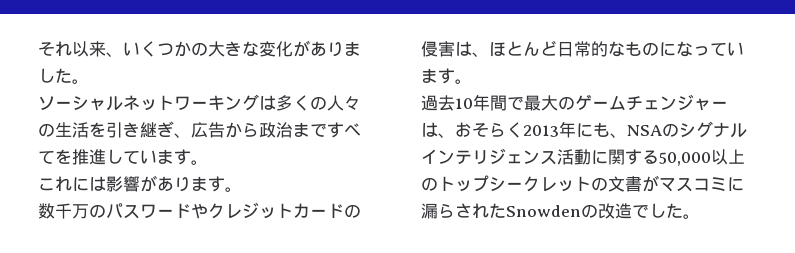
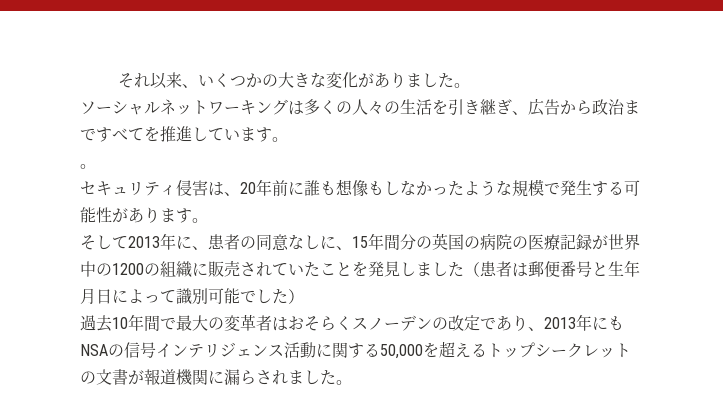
[38,175,242,192] [38,202,361,219] [421,40,744,57] [421,68,472,84] これには影響があります。 // 数千万のパスワードやクレジットカードの侵害は、ほとんど日常的なものになっています。 -> [80,164,96,169] [80,179,640,197] [80,207,208,223] [80,233,640,251] [80,260,640,277] [80,288,304,305] 。 // セキュリティ侵害は、20年前に誰も想像もしなかったような規模で発生する可能性があります。 // そして2013年に、患者の同意なしに、15年間分の英国の病院の医療記録が世界中の1200の組織に販売されていたことを発見しました（患者は郵便番号と生年月日によって識別可能でした）
[575,94,728,111] [421,121,747,138] ゲームチェンジャーは、おそらく2013年にも、NSAのシグナル -> [224,314,624,331] [80,342,156,358] 変革者はおそらくスノーデンの改定であり、2013年にもNSAの信号
[711,149,745,165] [421,177,438,191] 以上の -> [423,341,487,358] を超える
[659,177,727,192] マスコミ -> [144,369,208,385] 報道機関
[489,203,649,219] たSnowdenの改造で -> [288,370,304,384] ま

